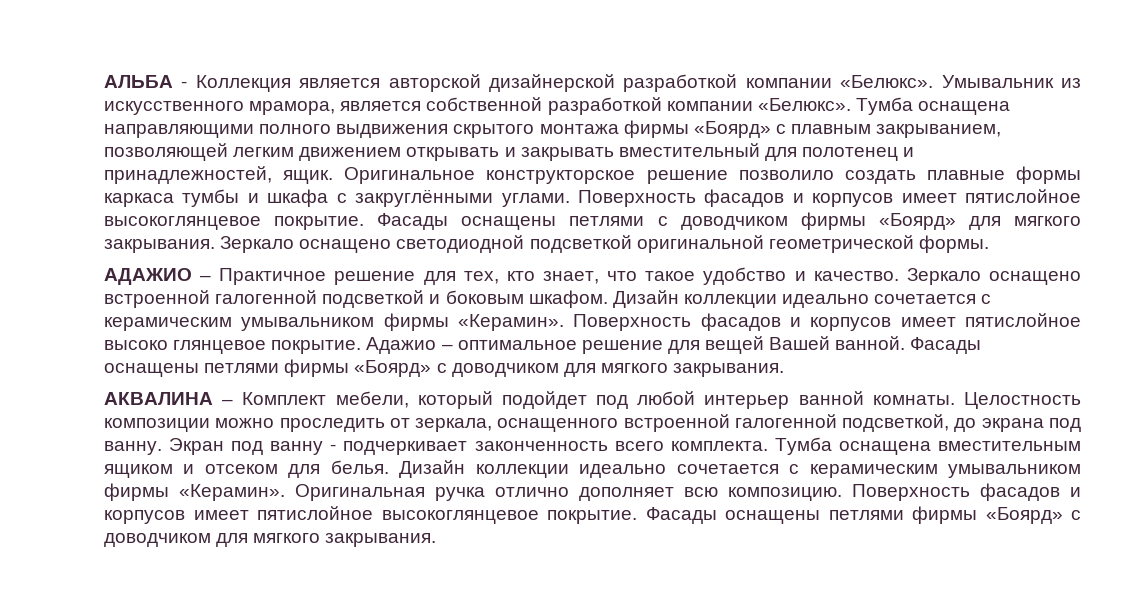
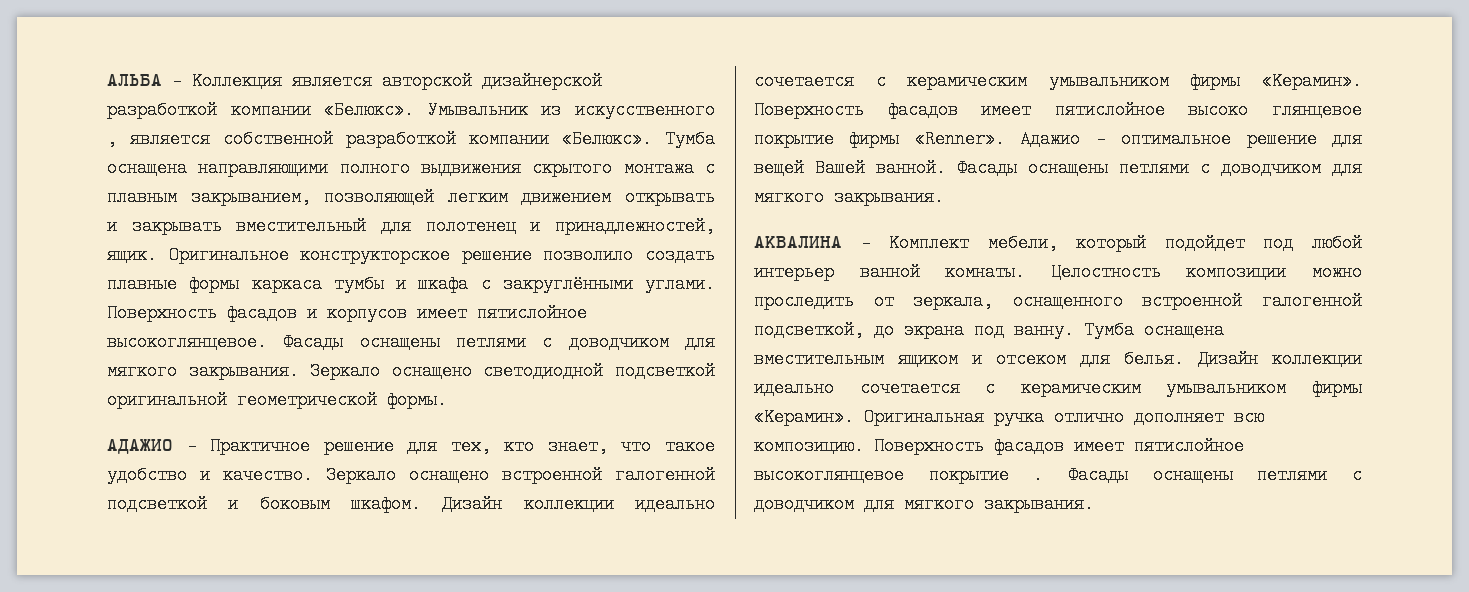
[249,101,336,115] мрамора, -> [107,130,117,148] ,
[623,120,771,138] фирмы «Боярд» -> (694, 168) none
[104,212,956,230] высокоглянцевое покрытие. Фасады оснащены петлями с доводчиком фирмы «Боярд» -> [107,333,669,351] высокоглянцевое. Фасады оснащены петлями с доводчиком
[790,317,892,331] и корпусов -> (958, 110) none
[271,340,362,354] покрытие. -> [754,130,1005,148] покрытие фирмы «Renner».
[284,359,432,377] фирмы «Боярд» -> (1189, 168) none
[169,438,768,455] Экран под ванну - подчеркивает законченность всего комплекта. -> (1074, 330) none
[1070,487,1081,497] [104,506,1063,524] и корпусов имеет пятислойное высокоглянцевое покрытие. Фасады оснащены петлями фирмы «Боярд» -> [1074,438,1244,455] [754,466,1328,484] имеет пятислойное высокоглянцевое покрытие . Фасады оснащены петлями

